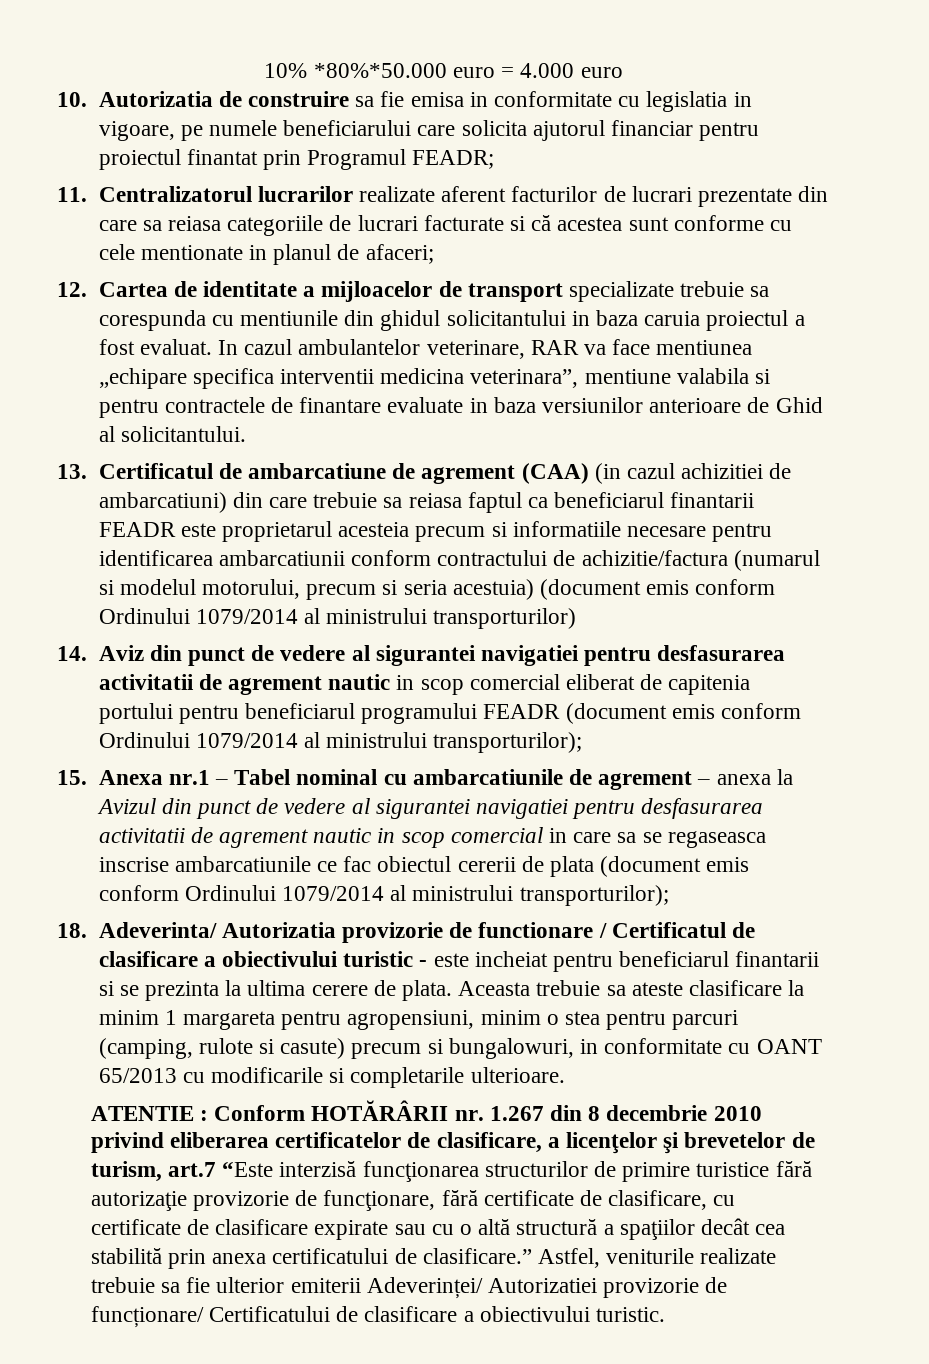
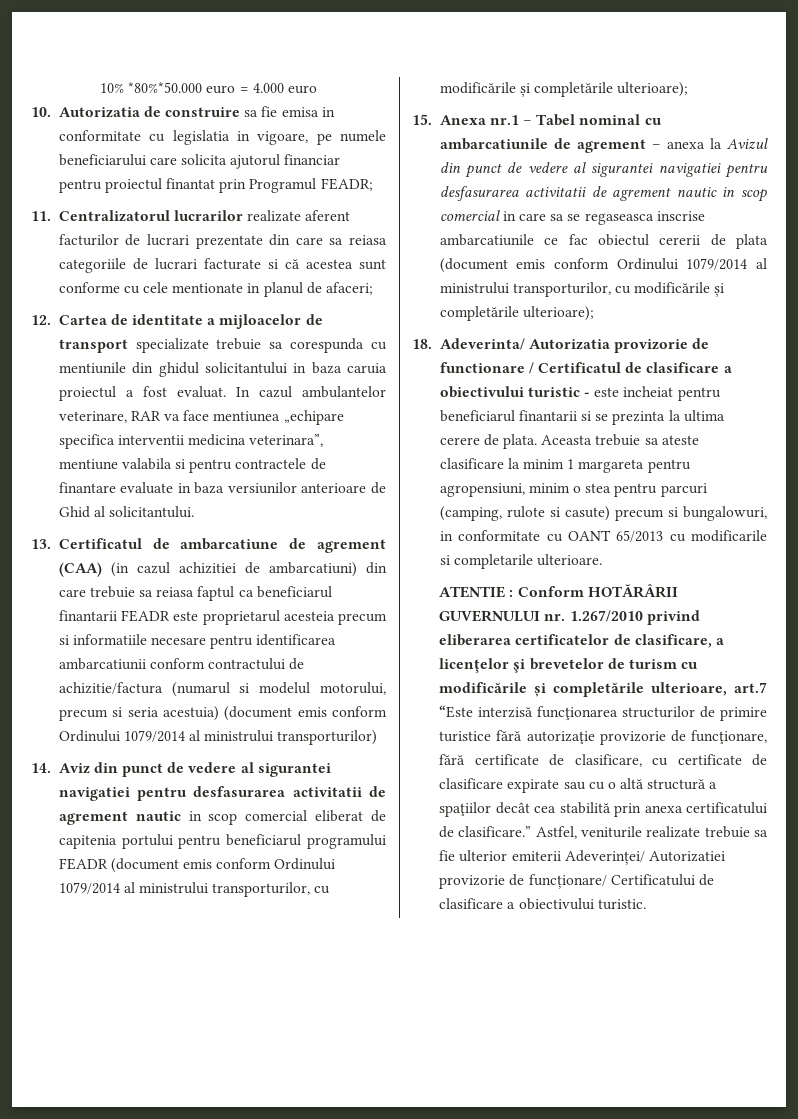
[433,732,583,753] transporturilor); -> [212,882,331,897] [439,82,689,97] transporturilor, cu modificările și completările ulterioare);
[519,885,669,906] transporturilor); -> [512,282,725,297] [439,306,594,321] transporturilor, cu modificările și completările ulterioare);
[454,1105,762,1121] nr. 1.267 din 8 decembrie 2010 -> [439,610,643,622] GUVERNULUI nr. 1.267/2010
[90,1161,162,1182] turism, -> [628,659,698,669] [439,682,728,697] turism cu modificările și completările ulterioare,

